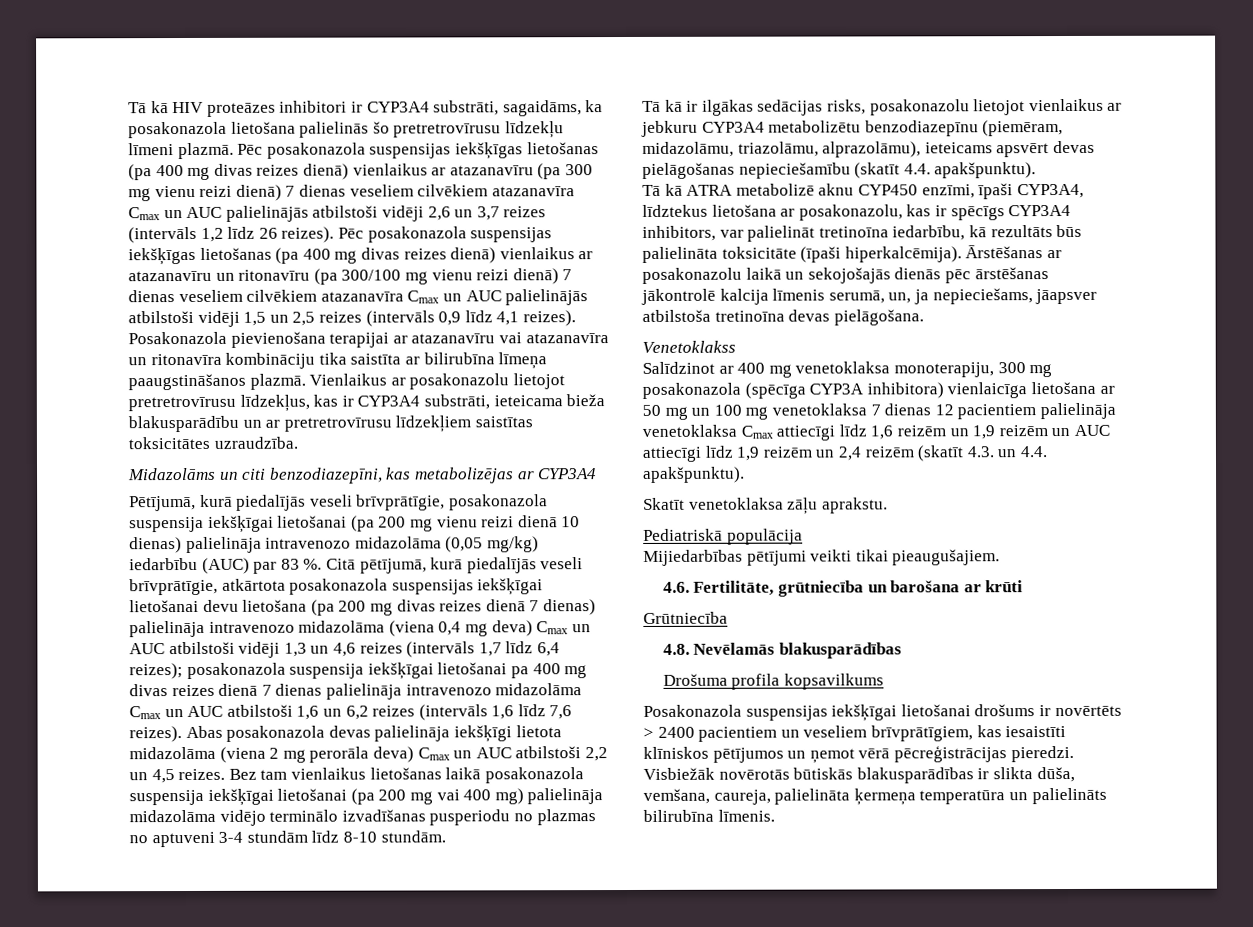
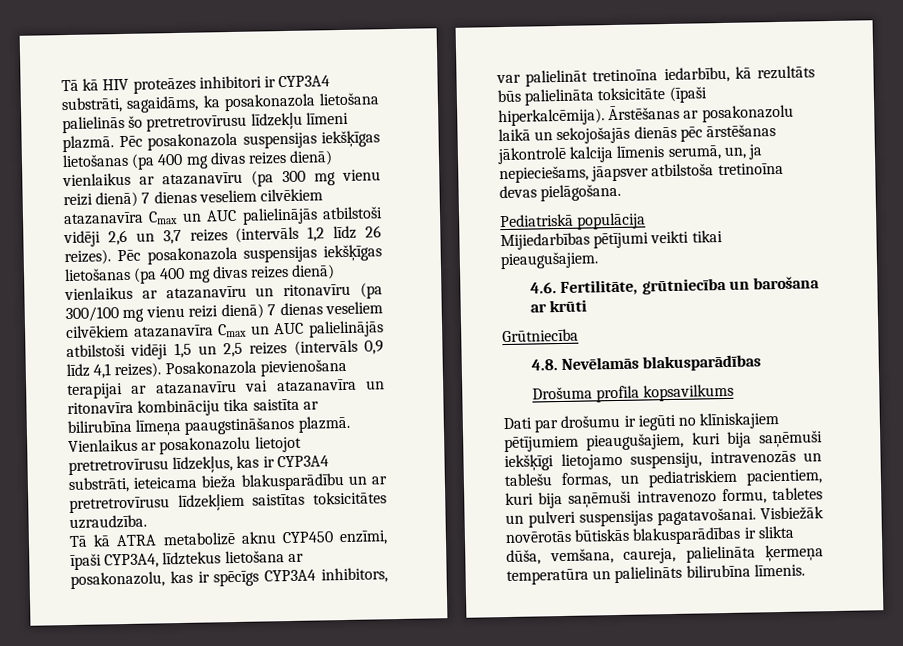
[128,467,598,484] [129,494,548,512] [129,515,581,533] [129,536,539,554] [129,557,584,574] [129,578,544,596] [129,599,596,616] [129,620,591,638] [129,641,560,658] [129,662,588,680] [129,683,583,700] [129,704,573,721] [129,725,562,743] [129,746,608,763] [129,767,584,784] [129,788,604,806] [129,809,596,826] [129,830,446,848] [642,98,1123,116] [641,120,1064,137] [642,140,1095,158] [642,162,1037,179] // Midazolāms un citi benzodiazepīni, kas metabolizējas ar CYP3A4 // Pētījumā, kurā piedalījās veseli brīvprātīgie, posakonazola suspensija iekšķīgai lietošanai (pa 200 mg vienu reizi dienā 10 dienas) palielināja intravenozo midazolāma (0,05 mg/kg) iedarbību (AUC) par 83 %. Citā pētījumā, kurā piedalījās veseli brīvprātīgie, atkārtota posakonazola suspensijas iekšķīgai lietošanai devu lietošana (pa 200 mg divas reizes dienā 7 dienas) palielināja intravenozo midazolāma (viena 0,4 mg deva) Cmax un AUC atbilstoši vidēji 1,3 un 4,6 reizes (intervāls 1,7 līdz 6,4 reizes); posakonazola suspensija iekšķīgai lietošanai pa 400 mg divas reizes dienā 7 dienas palielināja intravenozo midazolāma Cmax un AUC atbilstoši 1,6 un 6,2 reizes (intervāls 1,6 līdz 7,6 reizes). Abas posakonazola devas palielināja iekšķīgi lietota midazolāma (viena 2 mg perorāla deva) Cmax un AUC atbilstoši 2,2 un 4,5 reizes. Bez tam vienlaikus lietošanas laikā posakonazola suspensija iekšķīgai lietošanai (pa 200 mg vai 400 mg) palielināja midazolāma vidējo terminālo izvadīšanas pusperiodu no plazmas no aptuveni 3-4 stundām līdz 8-10 stundām. // Tā kā ir ilgākas sedācijas risks, posakonazolu lietojot vienlaikus ar jebkuru CYP3A4 metabolizētu benzodiazepīnu (piemēram, midazolāmu, triazolāmu, alprazolāmu), ieteicams apsvērt devas pielāgošanas nepieciešamību (skatīt 4.4. apakšpunktu). -> (147, 522) none
[642,340,736,353] [642,361,1053,378] [642,381,1115,399] [642,402,1116,420] [642,424,1110,441] [642,445,1047,462] [643,466,745,483] [643,497,888,515] // Venetoklakss // Salīdzinot ar 400 mg venetoklaksa monoterapiju, 300 mg posakonazola (spēcīga CYP3A inhibitora) vienlaicīga lietošana ar 50 mg un 100 mg venetoklaksa 7 dienas 12 pacientiem palielināja venetoklaksa Cmax attiecīgi līdz 1,6 reizēm un 1,9 reizēm un AUC attiecīgi līdz 1,9 reizēm un 2,4 reizēm (skatīt 4.3. un 4.4. apakšpunktu). // Skatīt venetoklaksa zāļu aprakstu. -> (622, 192) none
[643,704,1122,722] [643,725,1067,742] [643,745,1074,764] Posakonazola suspensijas iekšķīgai lietošanai drošums ir novērtēts > 2400 pacientiem un veseliem brīvprātīgiem, kas iesaistīti klīniskos pētījumos un ņemot vērā pēcreģistrācijas pieredzi. -> [503,412,780,433] [504,430,823,453] [504,450,822,472] [504,469,823,489] [505,487,823,509] [505,507,756,528] Dati par drošumu ir iegūti no klīniskajiem pētījumiem pieaugušajiem, kuri bija saņēmuši iekšķīgi lietojamo suspensiju, intravenozās un tablešu formas, un pediatriskiem pacientiem, kuri bija saņēmuši intravenozo formu, tabletes un pulveri suspensijas pagatavošanai.

